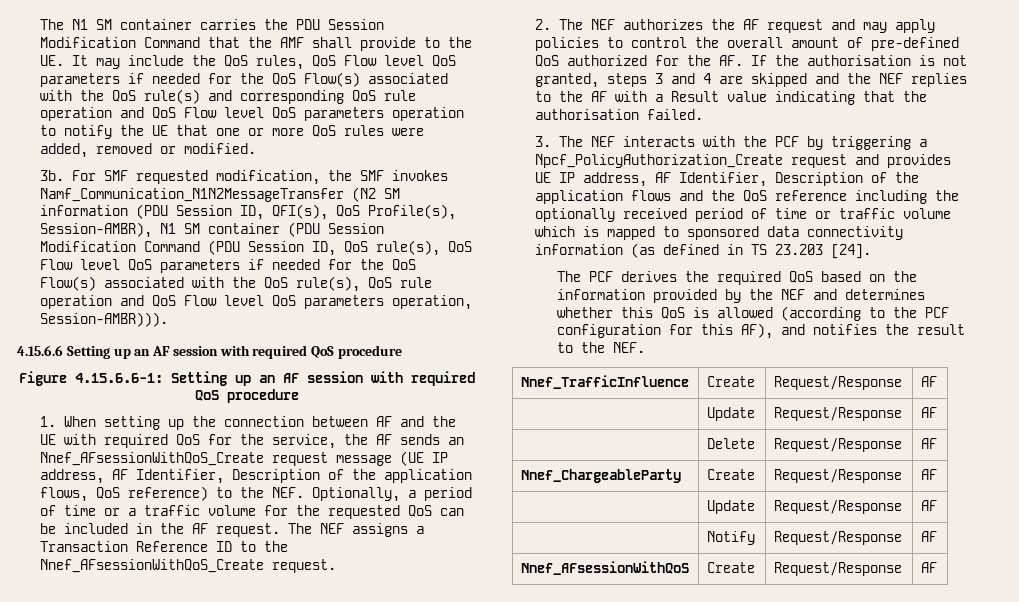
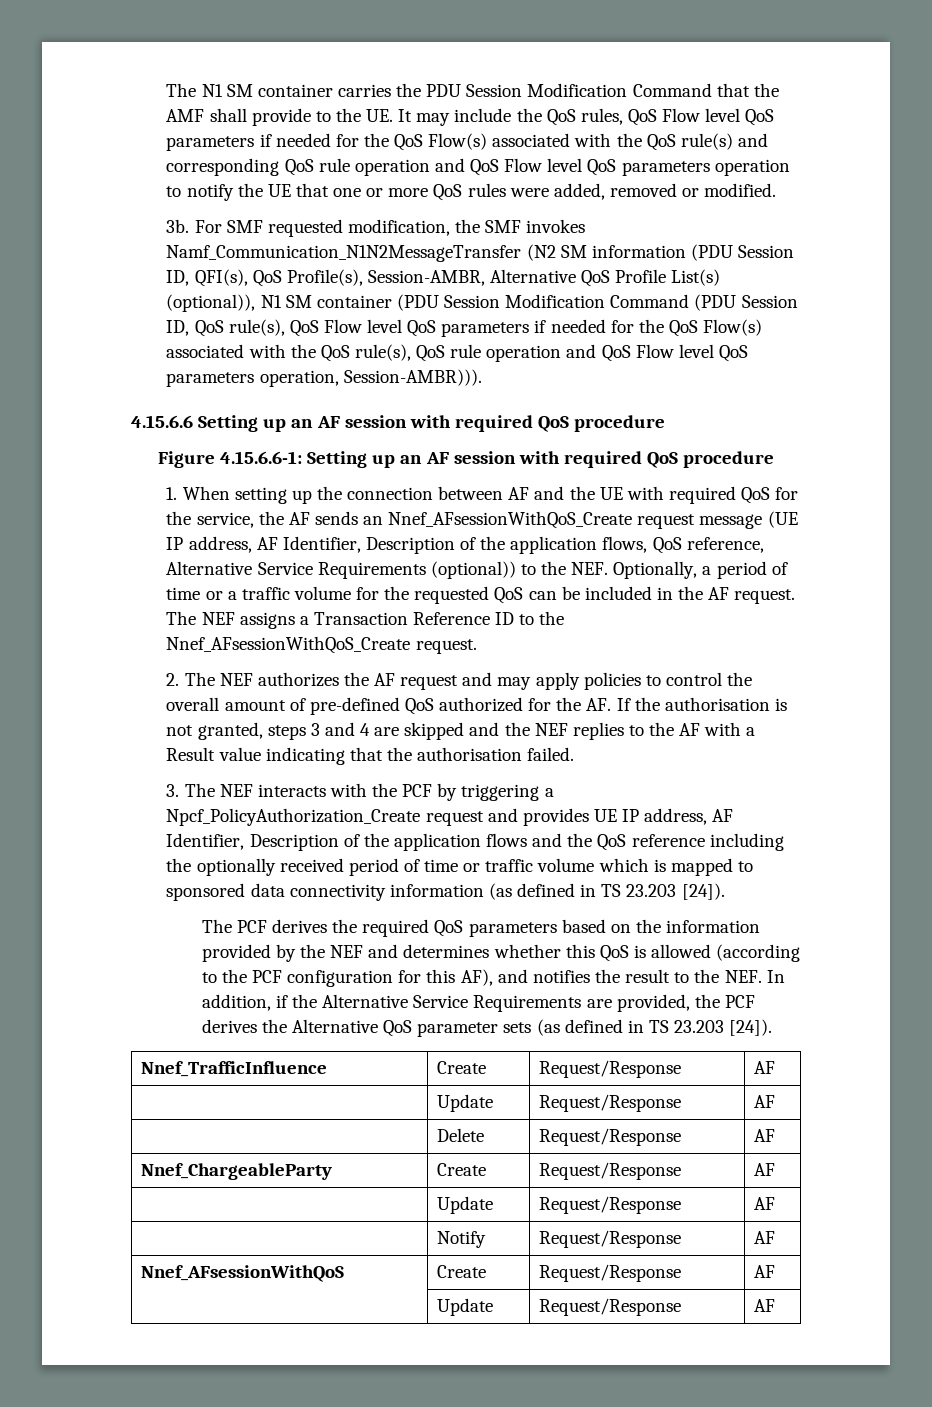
[39,222,152,238] Session-AMBR), -> [367,269,721,287] [166,294,256,312] Session-AMBR, Alternative QoS Profile List(s) (optional)),
[127,486,208,501] reference) -> [686,537,764,553] [166,561,516,579] reference, Alternative Service Requirements (optional))
[830,244,871,259] [24]. -> [681,883,725,900] [24]).
(814, 277) none -> [468,922,557,937] parameters
(646, 347) none -> [766,970,785,983] [201,994,755,1012] [201,1019,773,1037] In addition, if the Alternative Service Requirements are provided, the PCF derives the Alternative QoS parameter sets (as defined in TS 23.203 [24]).
(937, 567) none -> [436,1298,493,1316] [538,1298,681,1316] [753,1299,775,1312] // | Update | Request/Response | AF

